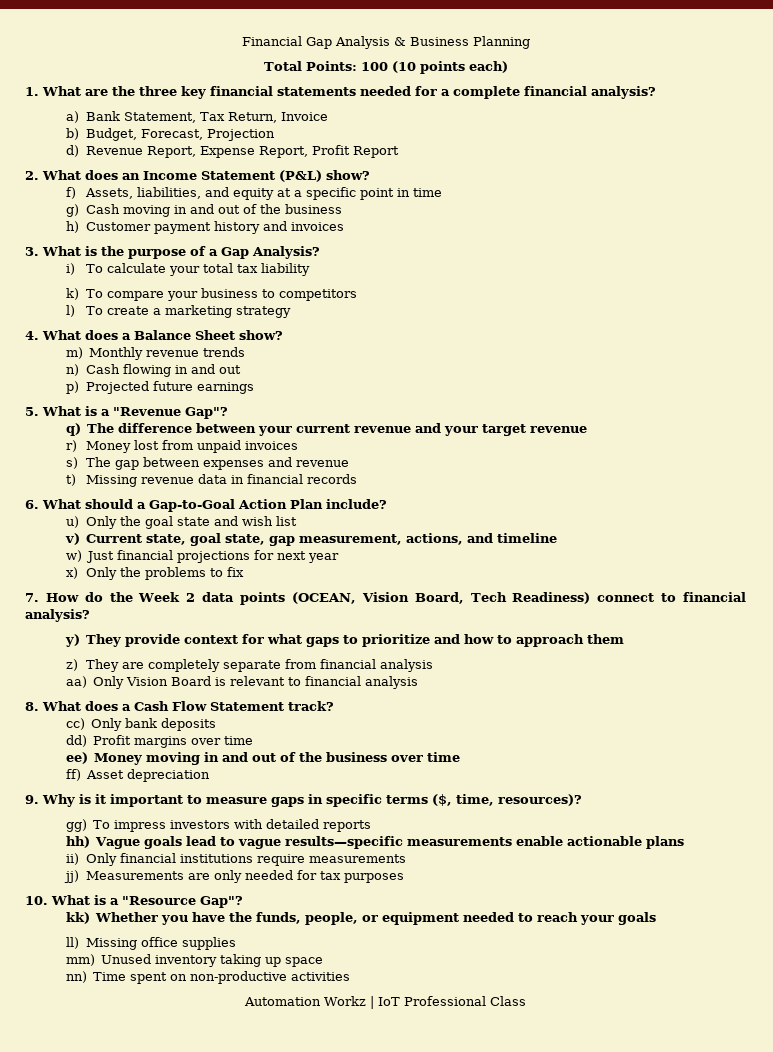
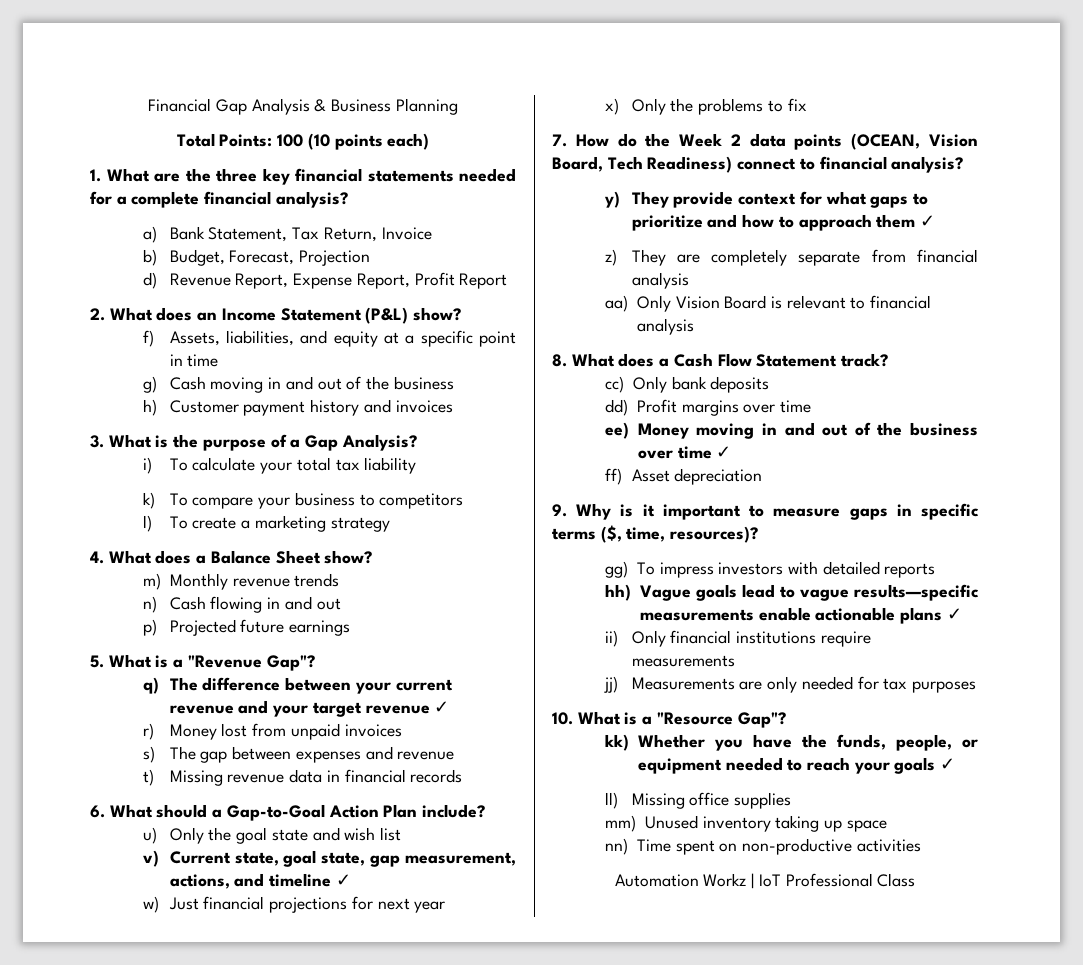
(588, 429) none -> [434,701,450,713] ✓
(558, 538) none -> [335,874,351,886] ✓
(625, 639) none -> [920,215,936,227] ✓
(461, 757) none -> [716,446,732,458] ✓
(685, 842) none -> [946,608,962,620] ✓
(657, 918) none -> [940,758,956,770] ✓

